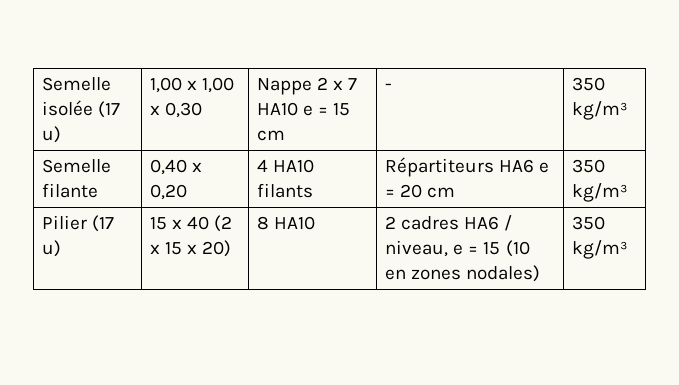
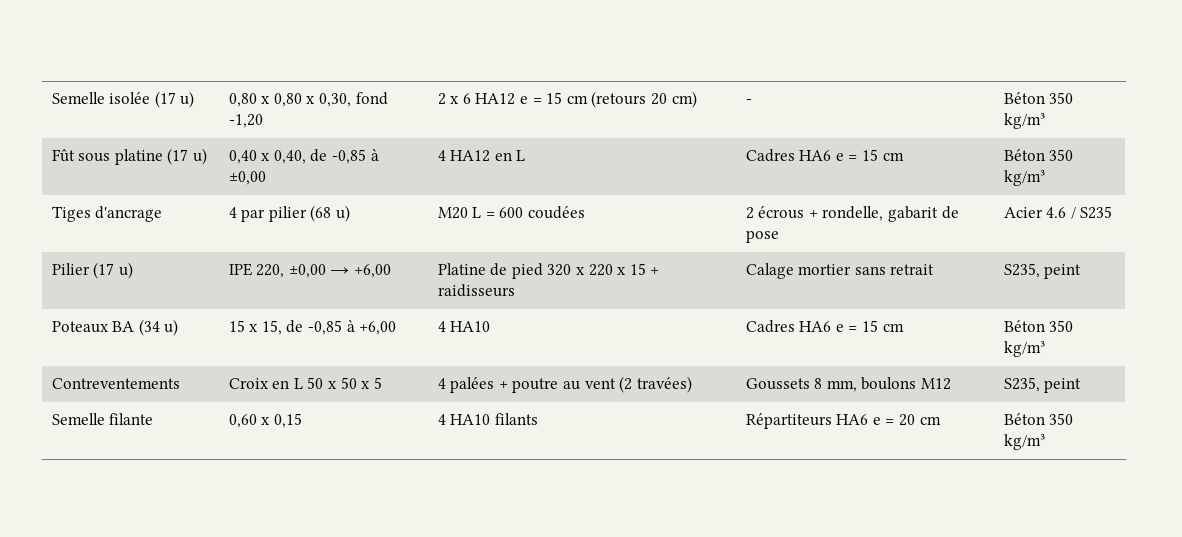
[150,77,235,93] [150,102,203,118] [257,77,358,95] [257,102,351,116] [257,130,286,141] [385,83,393,90] [572,77,606,91] [572,101,629,120] 1,00 x 1,00 x 0,30 | Nappe 2 x 7 HA10 e = 15 cm | - | 350 kg/m³ -> [228,92,388,107] [228,114,263,128] [437,91,697,108] [745,99,752,104] [1003,92,1074,104] [1003,113,1045,129] [51,148,207,165] [228,149,379,164] [228,171,266,185] [437,150,526,162] [745,149,904,162] [1003,149,1074,161] [1003,170,1045,186] [51,206,163,222] [228,205,350,222] [437,206,585,219] [745,206,959,222] [745,230,779,243] [1003,206,1113,219] [51,262,133,279] [228,263,391,278] [437,263,660,279] [437,284,515,297] [745,263,935,279] [1003,263,1082,279] [51,319,179,336] [228,320,397,335] [437,321,491,332] [745,320,904,333] [1003,320,1074,332] [1003,341,1045,357] [51,378,180,389] [228,377,382,389] [437,376,692,393] [745,377,951,392] [1003,377,1082,393] 0,80 x 0,80 x 0,30, fond -1,20 | 2 x 6 HA12 e = 15 cm (retours 20 cm) | - | Béton 350 kg/m³ // Fût sous platine (17 u) | 0,40 x 0,40, de -0,85 à ±0,00 | 4 HA12 en L | Cadres HA6 e = 15 cm | Béton 350 kg/m³ // Tiges d'ancrage | 4 par pilier (68 u) | M20 L = 600 coudées | 2 écrous + rondelle, gabarit de pose | Acier 4.6 / S235 // Pilier (17 u) | IPE 220, ±0,00 → +6,00 | Platine de pied 320 x 220 x 15 + raidisseurs | Calage mortier sans retrait | S235, peint // Poteaux BA (34 u) | 15 x 15, de -0,85 à +6,00 | 4 HA10 | Cadres HA6 e = 15 cm | Béton 350 kg/m³ // Contreventements | Croix en L 50 x 50 x 5 | 4 palées + poutre au vent (2 travées) | Goussets 8 mm, boulons M12 | S235, peint
[150,159,203,175] [150,184,188,200] 0,40 x 0,20 -> [228,413,302,428] 0,60 x 0,15
[572,159,606,173] [572,183,629,202] [42,215,115,232] [42,240,62,257] [150,215,233,232] [150,240,232,257] [257,216,316,230] [385,215,513,231] [385,240,530,257] [385,265,541,282] [572,216,606,230] [572,240,629,259] 350 kg/m³ // Pilier (17 u) | 15 x 40 (2 x 15 x 20) | 8 HA10 | 2 cadres HA6 / niveau, e = 15 (10 en zones nodales) | 350 kg/m³ -> [1003,413,1074,425] [1003,434,1045,450] Béton 350 kg/m³

